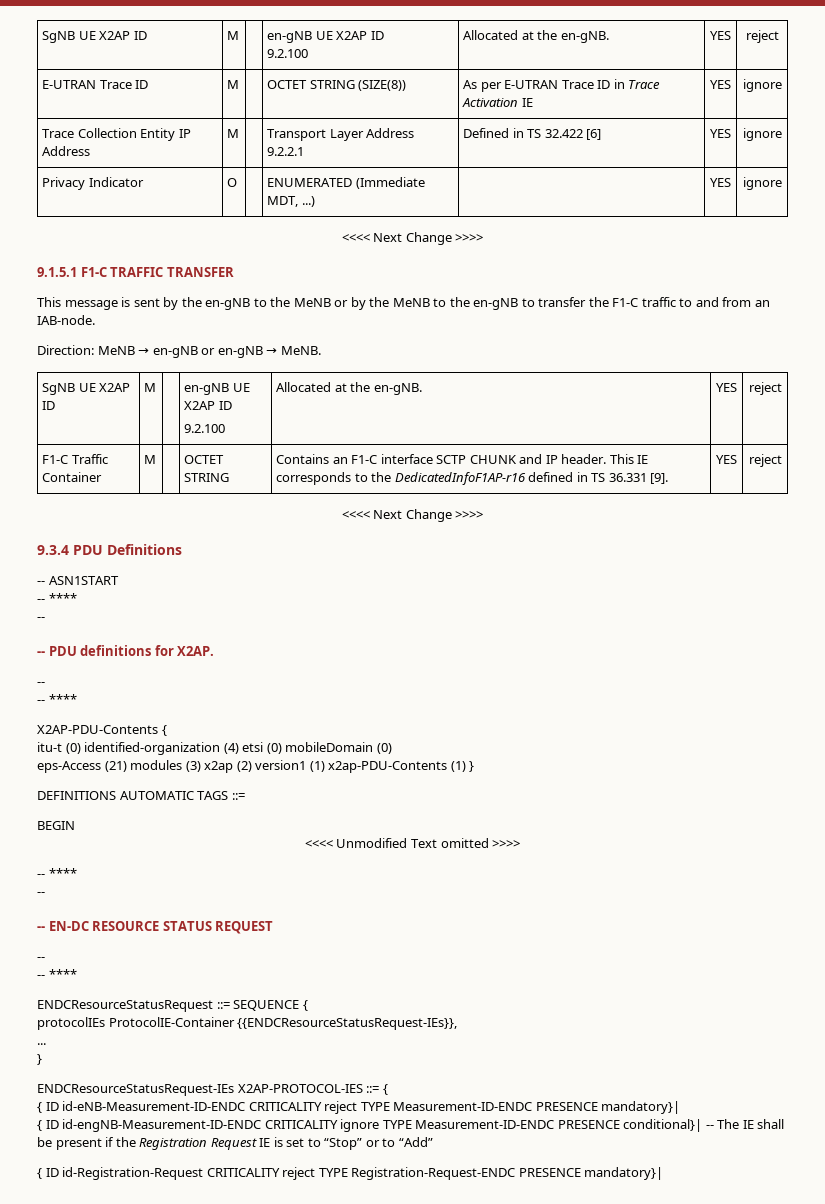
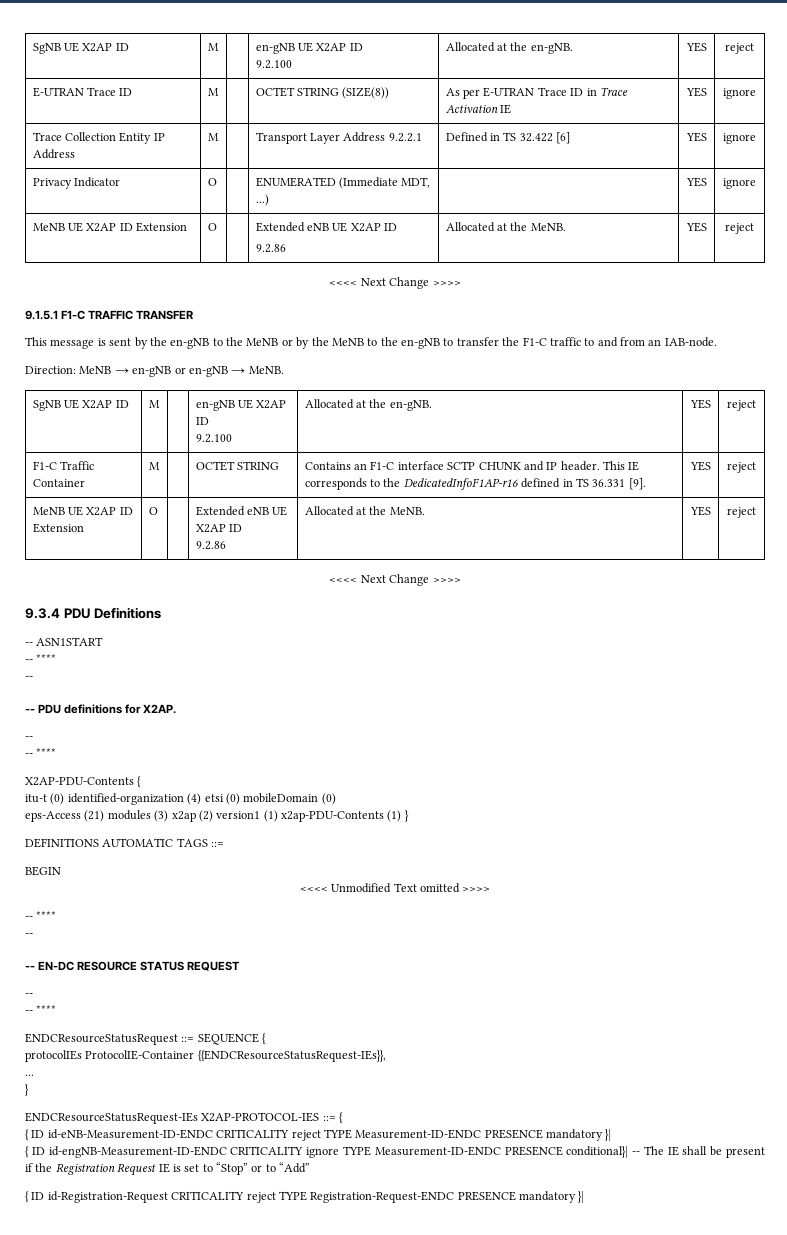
(782, 183) none -> [32,222,188,232] [207,223,217,231] [255,222,398,232] [255,244,286,253] [445,222,566,232] [685,222,707,232] [725,223,754,234] // MeNB UE X2AP ID Extension | O | | Extended eNB UE X2AP ID // 9.2.86 | Allocated at the MeNB. | YES | reject
(782, 460) none -> [32,506,133,516] [32,523,84,533] [148,507,158,515] [195,506,288,516] [195,524,243,533] [195,541,226,550] [304,506,425,516] [689,506,711,516] [727,507,756,518] // MeNB UE X2AP ID Extension | O | | Extended eNB UE X2AP ID // 9.2.86 | Allocated at the MeNB. | YES | reject
[601,1101,681,1114] mandatory}| -> [546,1129,612,1141] mandatory }|
[584,1167,664,1180] mandatory}| -> [519,1191,585,1203] mandatory }|

